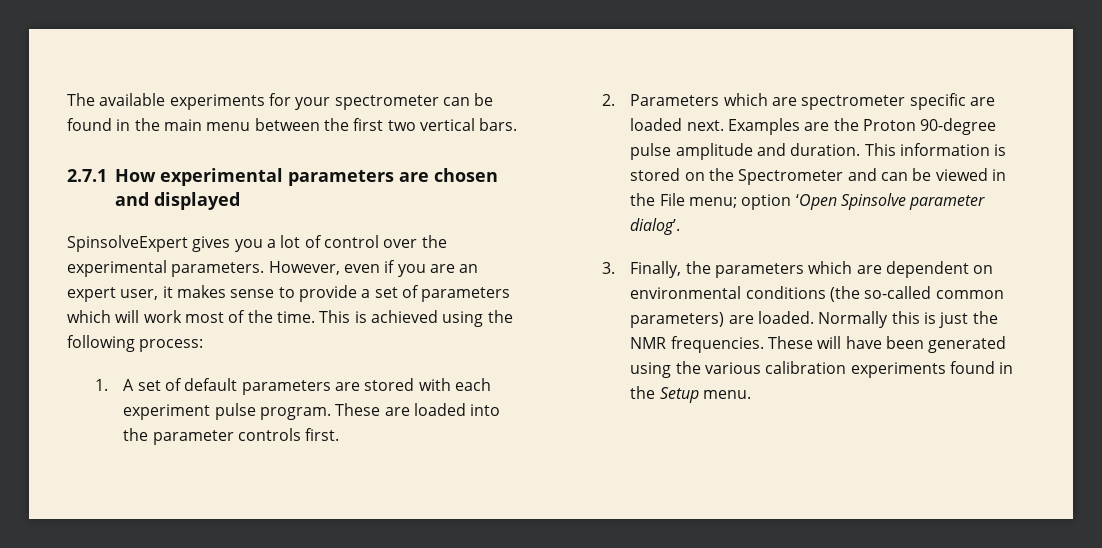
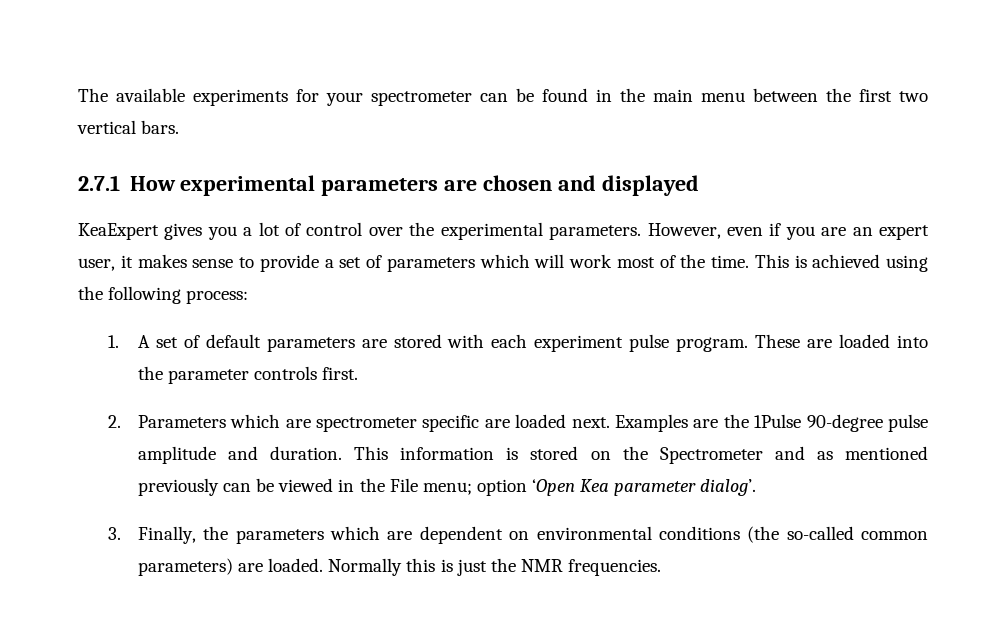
[67,235,188,252] SpinsolveExpert -> [78,223,159,240] KeaExpert
[862,119,916,131] Proton -> [754,414,802,428] 1Pulse
(877, 174) none -> [816,446,928,460] [137,478,219,496] as mentioned previously
[840,193,906,210] Spinsolve -> [580,479,610,492] Kea
[768,336,1007,353] [630,361,1014,378] [630,386,752,403] These will have been generated using the various calibration experiments found in the Setup menu. -> (662, 567) none

